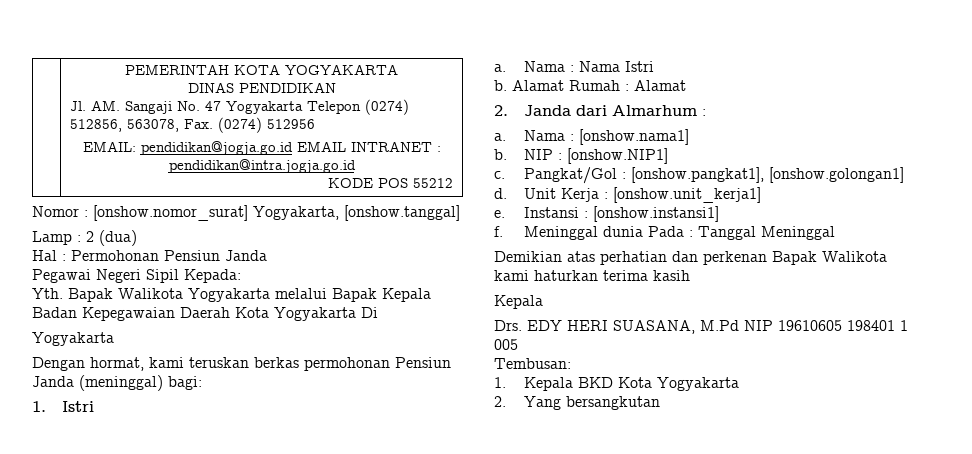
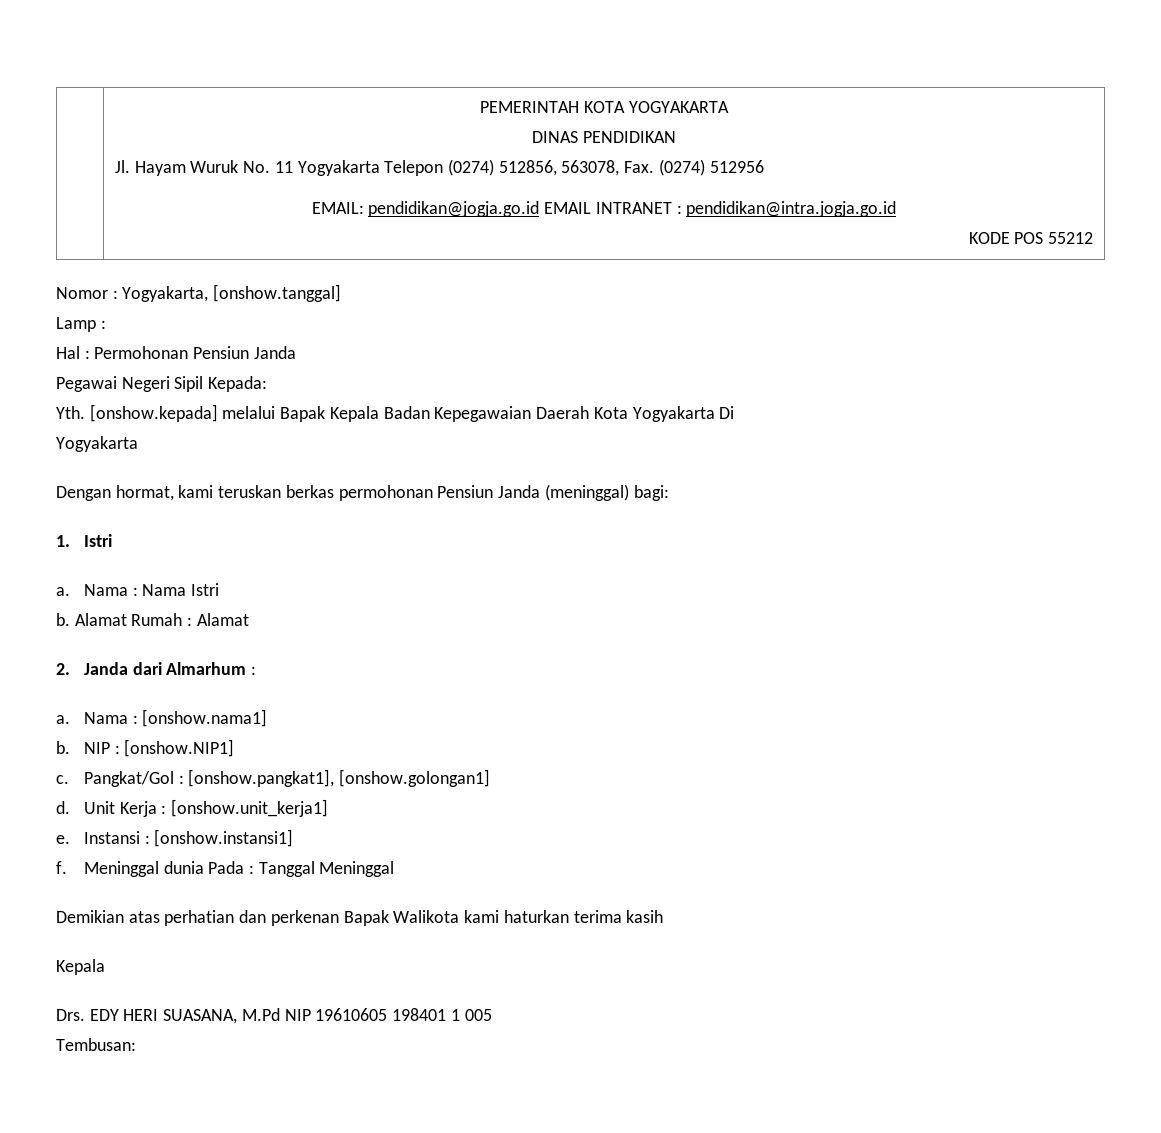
[91,100,222,114] AM. Sangaji No. 47 -> [134,160,293,176] Hayam Wuruk No. 11
[93,205,248,221] [onshow.nomor_surat] -> (118, 294) none
[86,230,137,246] 2 (dua) -> (106, 324) none
[68,288,270,302] Bapak Walikota Yogyakarta -> [89,404,218,422] [onshow.kepada]
[494,377,739,391] [494,396,660,410] // 1. Kepala BKD Kota Yogyakarta // 2. Yang bersangkutan -> (136, 1044) none

